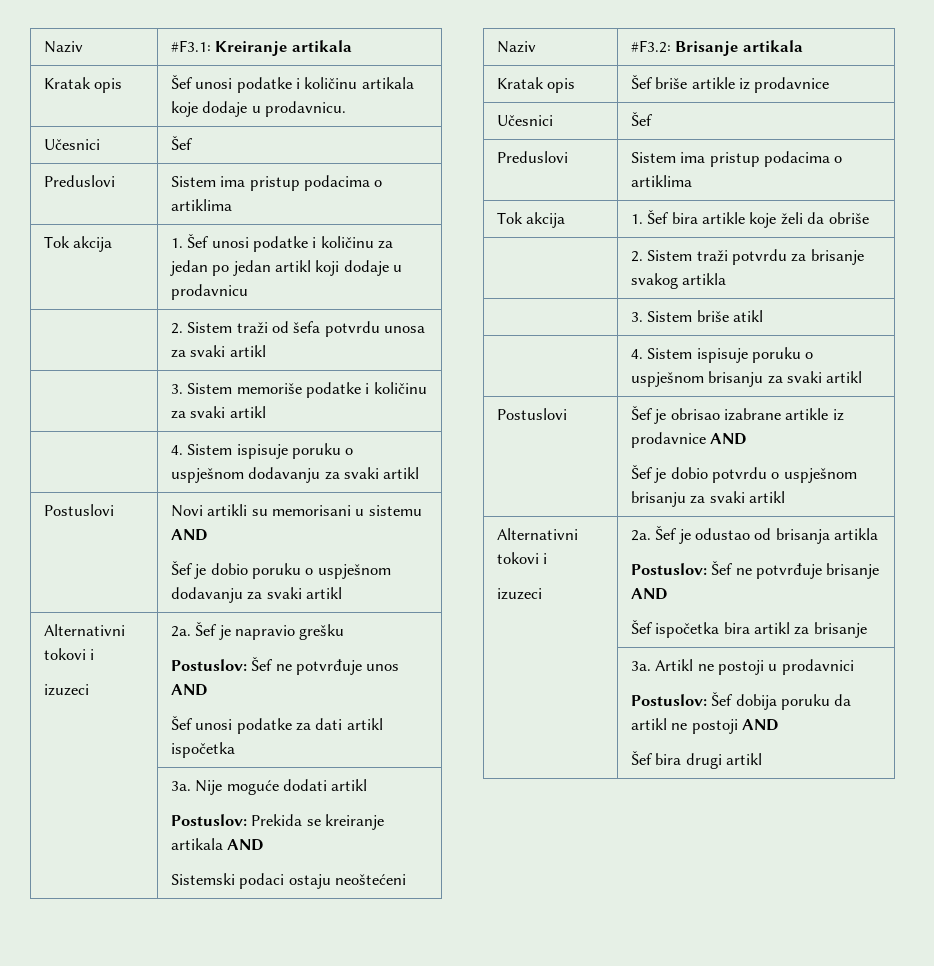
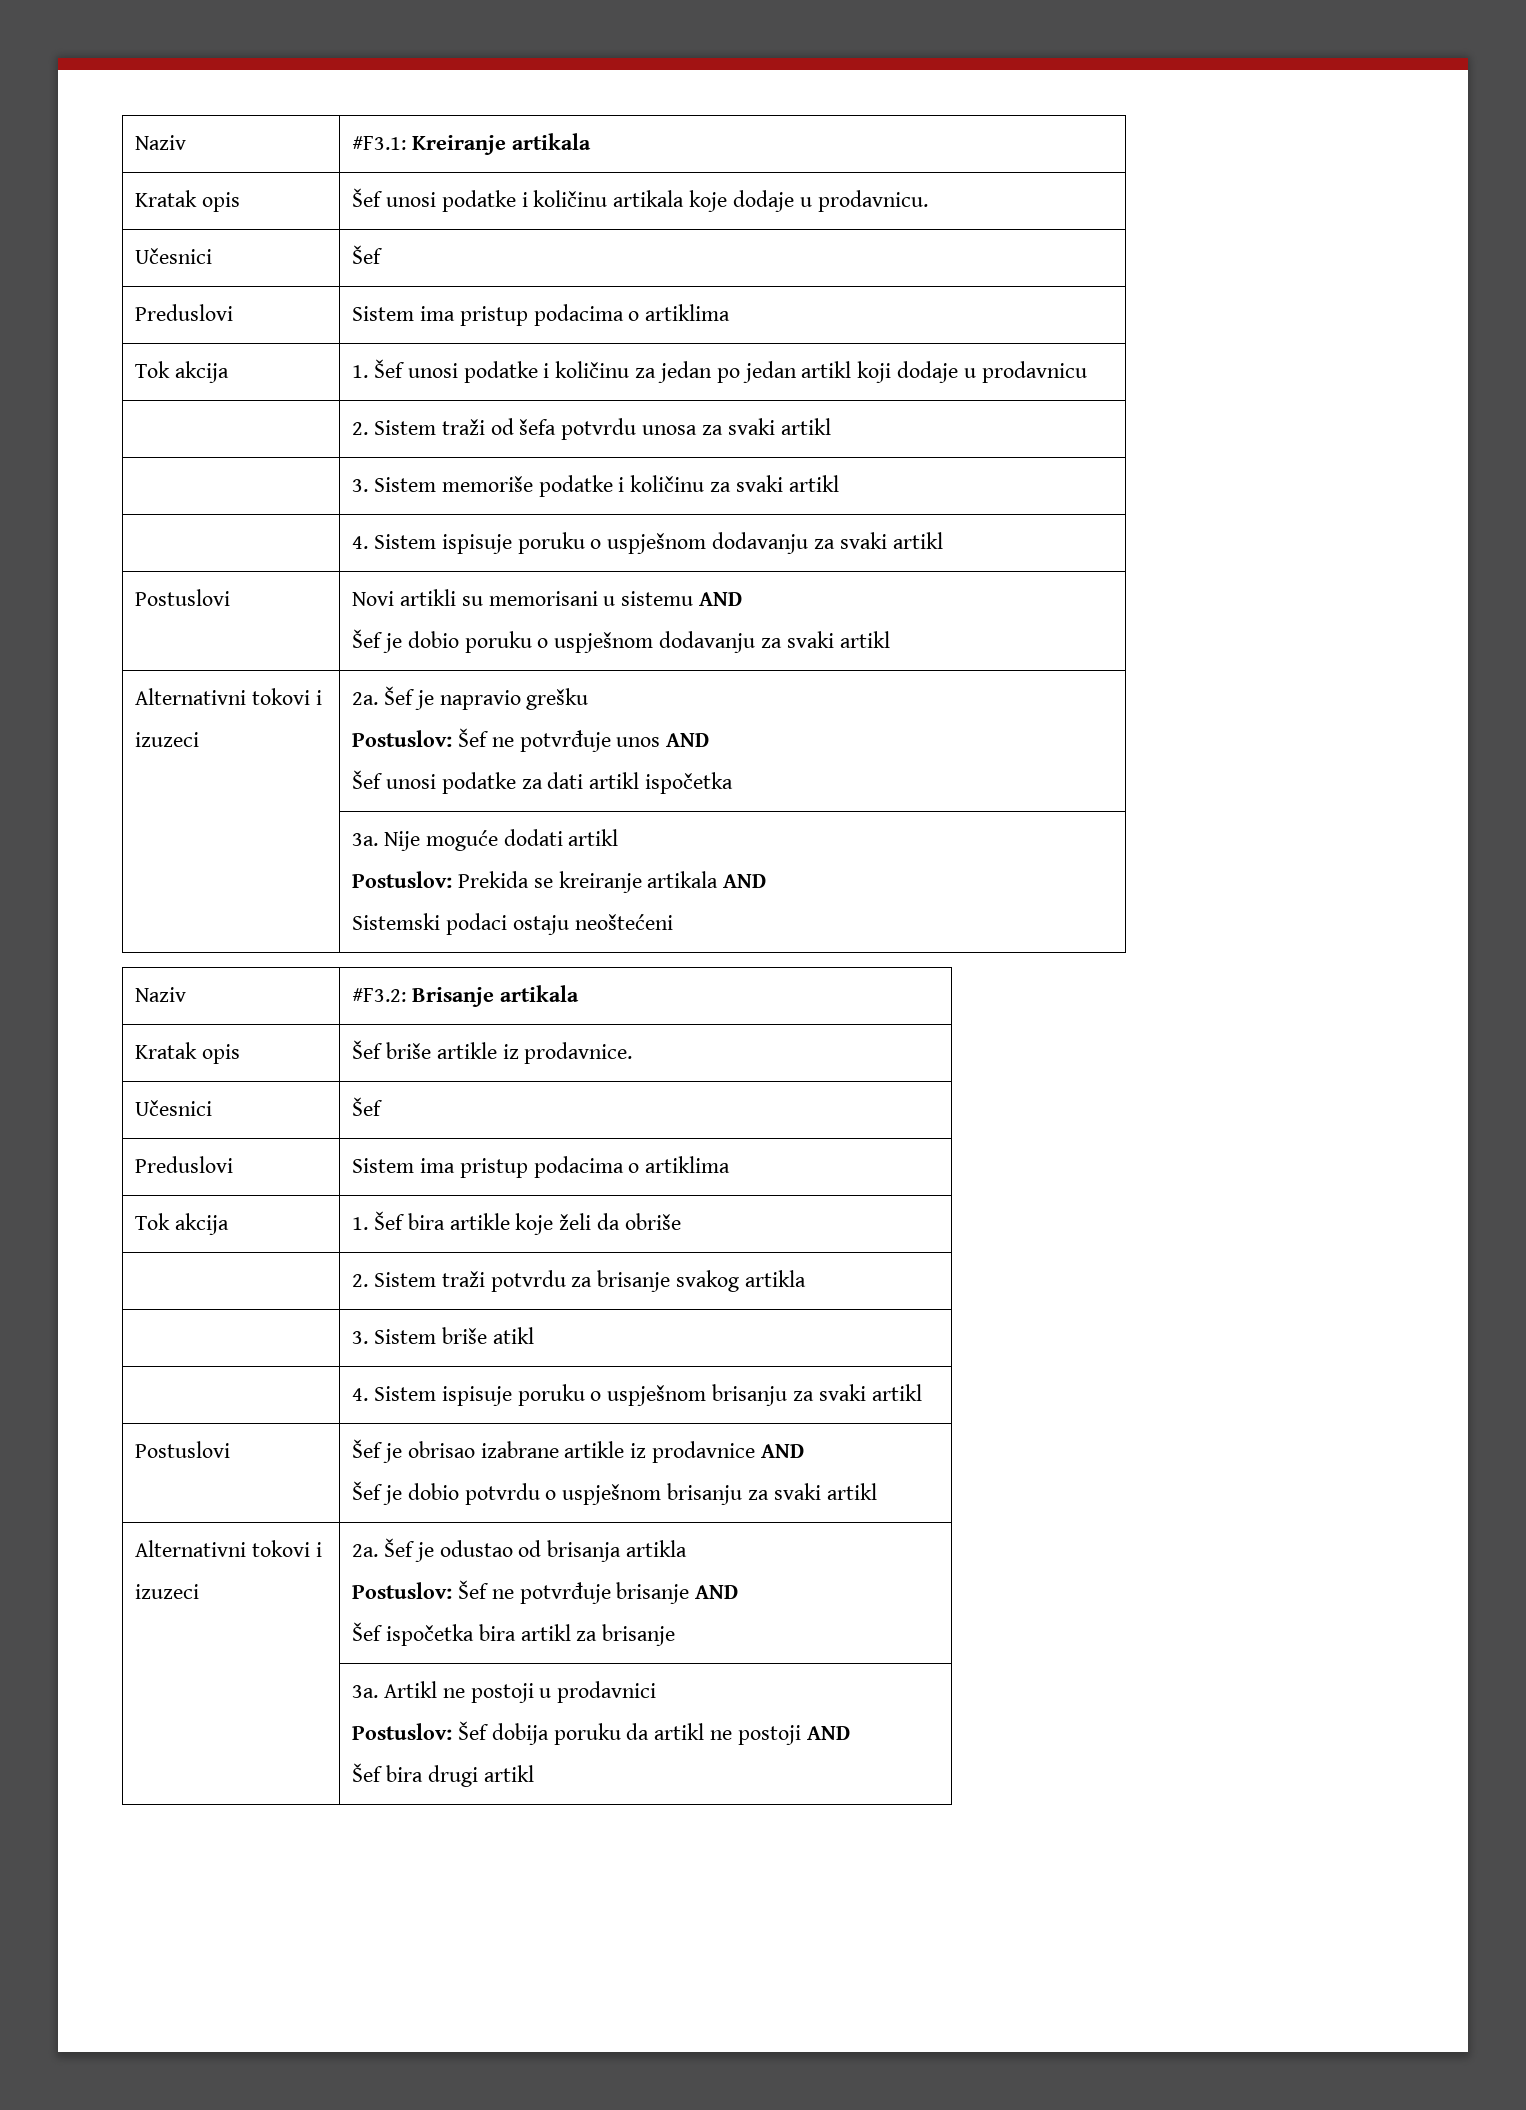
[754,77,830,93] prodavnice -> [524,1042,633,1064] prodavnice.

